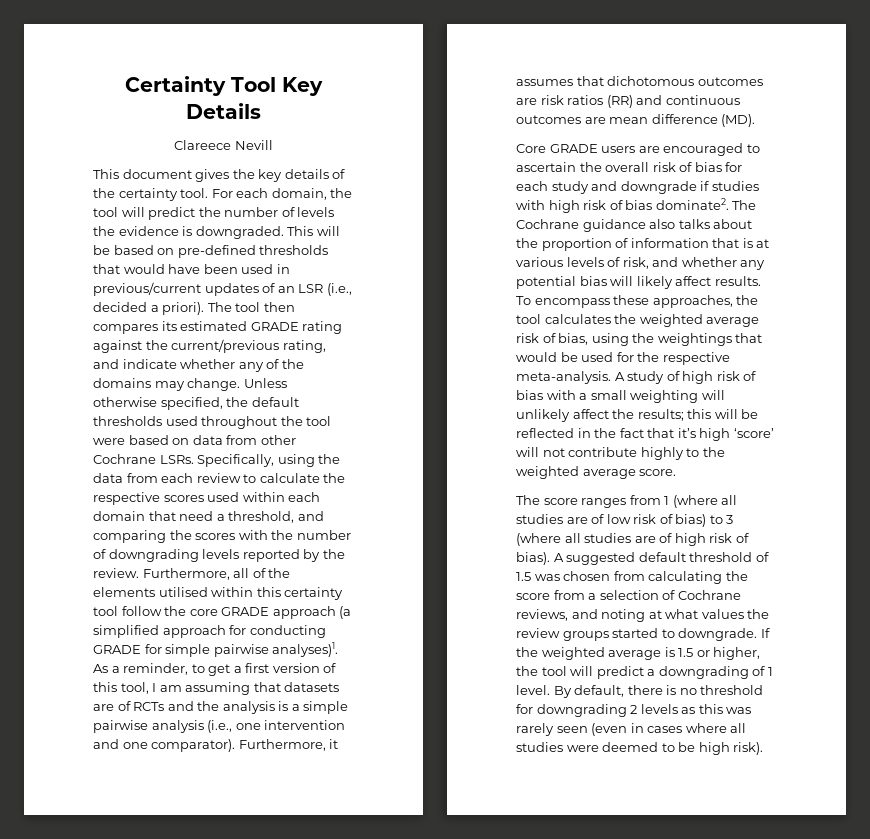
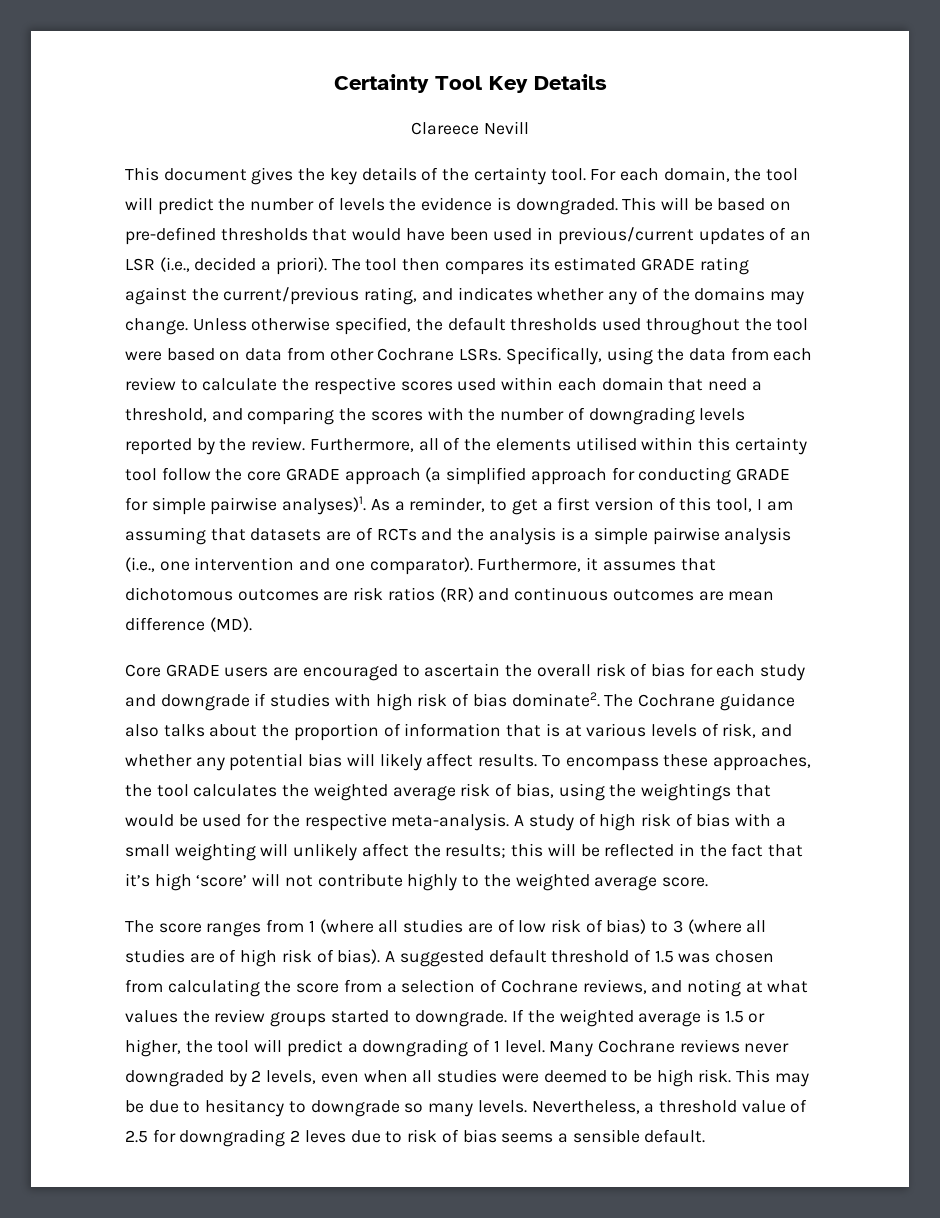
[122,359,177,369] indicate -> [457,287,533,301] indicates
[553,685,764,698] [516,704,752,717] [516,723,727,736] By default, there is no threshold for downgrading 2 levels as this was rarely seen (even in cases where -> [549,1039,790,1057] [125,1070,408,1087] Many Cochrane reviews never downgraded by 2 levels, even when
[733,742,764,755] risk). -> [698,1069,809,1087] [125,1099,808,1117] [125,1129,706,1147] risk. This may be due to hesitancy to downgrade so many levels. Nevertheless, a threshold value of 2.5 for downgrading 2 leves due to risk of bias seems a sensible default.

